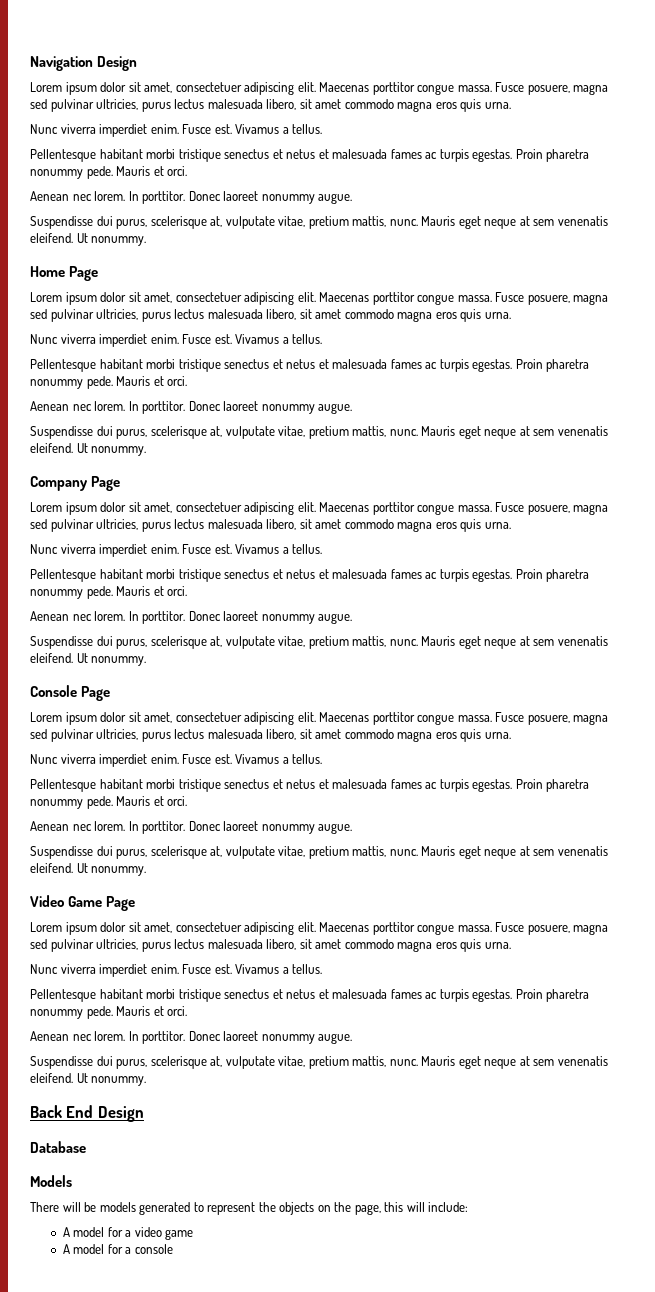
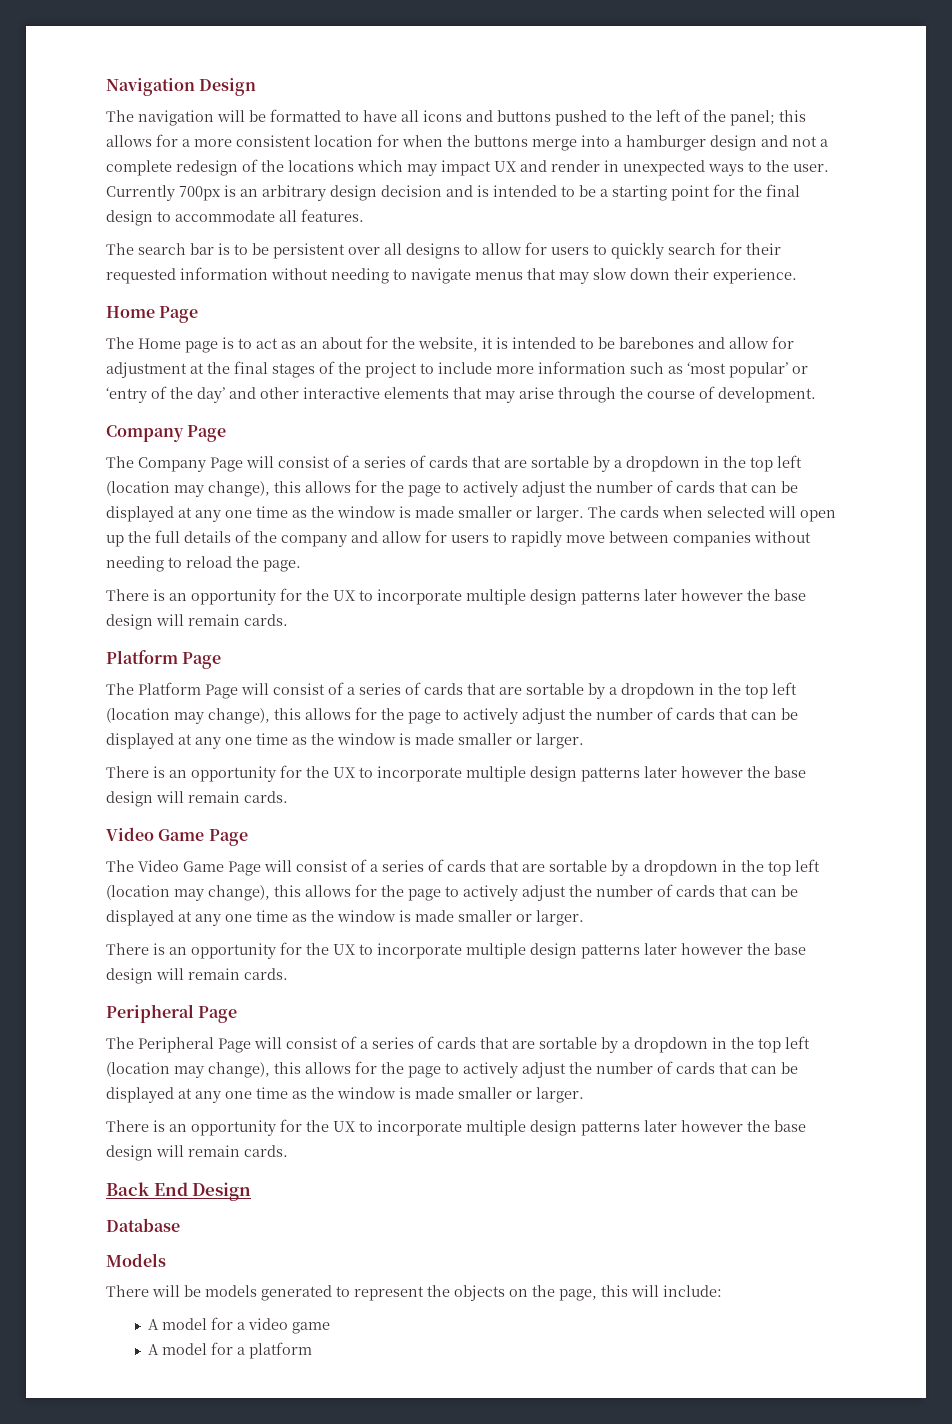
[30,82,609,95] [30,99,511,112] [30,124,323,137] [30,149,590,162] [30,166,188,179] [30,191,353,204] [30,216,608,229] [30,233,147,246] [30,266,99,281] [30,292,609,305] [30,309,511,322] [30,334,323,347] [30,359,590,372] [30,376,188,389] [30,401,353,414] [30,426,608,439] [30,443,147,456] [30,476,121,491] [30,502,609,515] [30,519,511,532] [30,544,323,557] [30,569,590,582] [30,586,188,599] [30,611,353,624] [30,636,608,649] [30,653,147,666] [30,685,111,701] [30,712,609,725] [30,729,511,742] [30,754,323,767] [30,779,590,792] [30,796,188,809] [30,821,353,834] [30,846,608,859] [30,863,147,876] [30,895,136,911] [30,922,609,935] [30,939,511,952] [30,964,323,977] [30,989,590,1002] [30,1006,188,1019] [30,1031,353,1044] [30,1056,608,1069] [30,1073,147,1086] Lorem ipsum dolor sit amet, consectetuer adipiscing elit. Maecenas porttitor congue massa. Fusce posuere, magna sed pulvinar ultricies, purus lectus malesuada libero, sit amet commodo magna eros quis urna. // Nunc viverra imperdiet enim. Fusce est. Vivamus a tellus. // Pellentesque habitant morbi tristique senectus et netus et malesuada fames ac turpis egestas. Proin pharetra nonummy pede. Mauris et orci. // Aenean nec lorem. In porttitor. Donec laoreet nonummy augue. // Suspendisse dui purus, scelerisque at, vulputate vitae, pretium mattis, nunc. Mauris eget neque at sem venenatis eleifend. Ut nonummy. // Home Page // Lorem ipsum dolor sit amet, consectetuer adipiscing elit. Maecenas porttitor congue massa. Fusce posuere, magna sed pulvinar ultricies, purus lectus malesuada libero, sit amet commodo magna eros quis urna. // Nunc viverra imperdiet enim. Fusce est. Vivamus a tellus. // Pellentesque habitant morbi tristique senectus et netus et malesuada fames ac turpis egestas. Proin pharetra nonummy pede. Mauris et orci. // Aenean nec lorem. In porttitor. Donec laoreet nonummy augue. // Suspendisse dui purus, scelerisque at, vulputate vitae, pretium mattis, nunc. Mauris eget neque at sem venenatis eleifend. Ut nonummy. // Company Page // Lorem ipsum dolor sit amet, consectetuer adipiscing elit. Maecenas porttitor congue massa. Fusce posuere, magna sed pulvinar ultricies, purus lectus malesuada libero, sit amet commodo magna eros quis urna. // Nunc viverra imperdiet enim. Fusce est. Vivamus a tellus. // Pellentesque habitant morbi tristique senectus et netus et malesuada fames ac turpis egestas. Proin pharetra nonummy pede. Mauris et orci. // Aenean nec lorem. In porttitor. Donec laoreet nonummy augue. // Suspendisse dui purus, scelerisque at, vulputate vitae, pretium mattis, nunc. Mauris eget neque at sem venenatis eleifend. Ut nonummy. // Console Page // Lorem ipsum dolor sit amet, consectetuer adipiscing elit. Maecenas porttitor congue massa. Fusce posuere, magna sed pulvinar ultricies, purus lectus malesuada libero, sit amet commodo magna eros quis urna. // Nunc viverra imperdiet enim. Fusce est. Vivamus a tellus. // Pellentesque habitant morbi tristique senectus et netus et malesuada fames ac turpis egestas. Proin pharetra nonummy pede. Mauris et orci. // Aenean nec lorem. In porttitor. Donec laoreet nonummy augue. // Suspendisse dui purus, scelerisque at, vulputate vitae, pretium mattis, nunc. Mauris eget neque at sem venenatis eleifend. Ut nonummy. // Video Game Page // Lorem ipsum dolor sit amet, consectetuer adipiscing elit. Maecenas porttitor congue massa. Fusce posuere, magna sed pulvinar ultricies, purus lectus malesuada libero, sit amet commodo magna eros quis urna. // Nunc viverra imperdiet enim. Fusce est. Vivamus a tellus. // Pellentesque habitant morbi tristique senectus et netus et malesuada fames ac turpis egestas. Proin pharetra nonummy pede. Mauris et orci. // Aenean nec lorem. In porttitor. Donec laoreet nonummy augue. // Suspendisse dui purus, scelerisque at, vulputate vitae, pretium mattis, nunc. Mauris eget neque at sem venenatis eleifend. Ut nonummy. -> [106,109,806,126] [106,134,828,151] [106,159,829,176] [106,184,800,201] [106,209,364,226] [106,242,781,259] [106,267,797,284] [106,306,199,323] [106,336,794,353] [106,361,808,378] [106,386,816,403] [106,425,227,442] [106,455,802,472] [106,480,798,497] [106,506,836,522] [106,530,811,547] [106,556,301,572] [106,588,806,605] [106,614,288,630] [106,650,222,669] [106,682,797,699] [106,707,798,724] [106,733,584,749] [106,765,806,782] [106,791,288,807] [106,827,248,846] [106,859,820,876] [106,884,798,901] [106,910,584,926] [106,942,806,959] [106,968,288,984] [106,1004,238,1023] [106,1036,810,1053] [106,1061,798,1078] [106,1087,584,1103] [106,1119,806,1136] [106,1145,288,1161] The navigation will be formatted to have all icons and buttons pushed to the left of the panel; this allows for a more consistent location for when the buttons merge into a hamburger design and not a complete redesign of the locations which may impact UX and render in unexpected ways to the user. Currently 700px is an arbitrary design decision and is intended to be a starting point for the final design to accommodate all features. // The search bar is to be persistent over all designs to allow for users to quickly search for their requested information without needing to navigate menus that may slow down their experience. // Home Page // The Home page is to act as an about for the website, it is intended to be barebones and allow for adjustment at the final stages of the project to include more information such as ‘most popular’ or ‘entry of the day’ and other interactive elements that may arise through the course of development. // Company Page // The Company Page will consist of a series of cards that are sortable by a dropdown in the top left (location may change), this allows for the page to actively adjust the number of cards that can be displayed at any one time as the window is made smaller or larger. The cards when selected will open up the full details of the company and allow for users to rapidly move between companies without needing to reload the page. // There is an opportunity for the UX to incorporate multiple design patterns later however the base design will remain cards. // Platform Page // The Platform Page will consist of a series of cards that are sortable by a dropdown in the top left (location may change), this allows for the page to actively adjust the number of cards that can be displayed at any one time as the window is made smaller or larger. // There is an opportunity for the UX to incorporate multiple design patterns later however the base design will remain cards. // Video Game Page // The Video Game Page will consist of a series of cards that are sortable by a dropdown in the top left (location may change), this allows for the page to actively adjust the number of cards that can be displayed at any one time as the window is made smaller or larger. // There is an opportunity for the UX to incorporate multiple design patterns later however the base design will remain cards. // Peripheral Page // The Peripheral Page will consist of a series of cards that are sortable by a dropdown in the top left (location may change), this allows for the page to actively adjust the number of cards that can be displayed at any one time as the window is made smaller or larger. // There is an opportunity for the UX to incorporate multiple design patterns later however the base design will remain cards.
[134,1244,173,1254] console -> [248,1342,312,1359] platform

